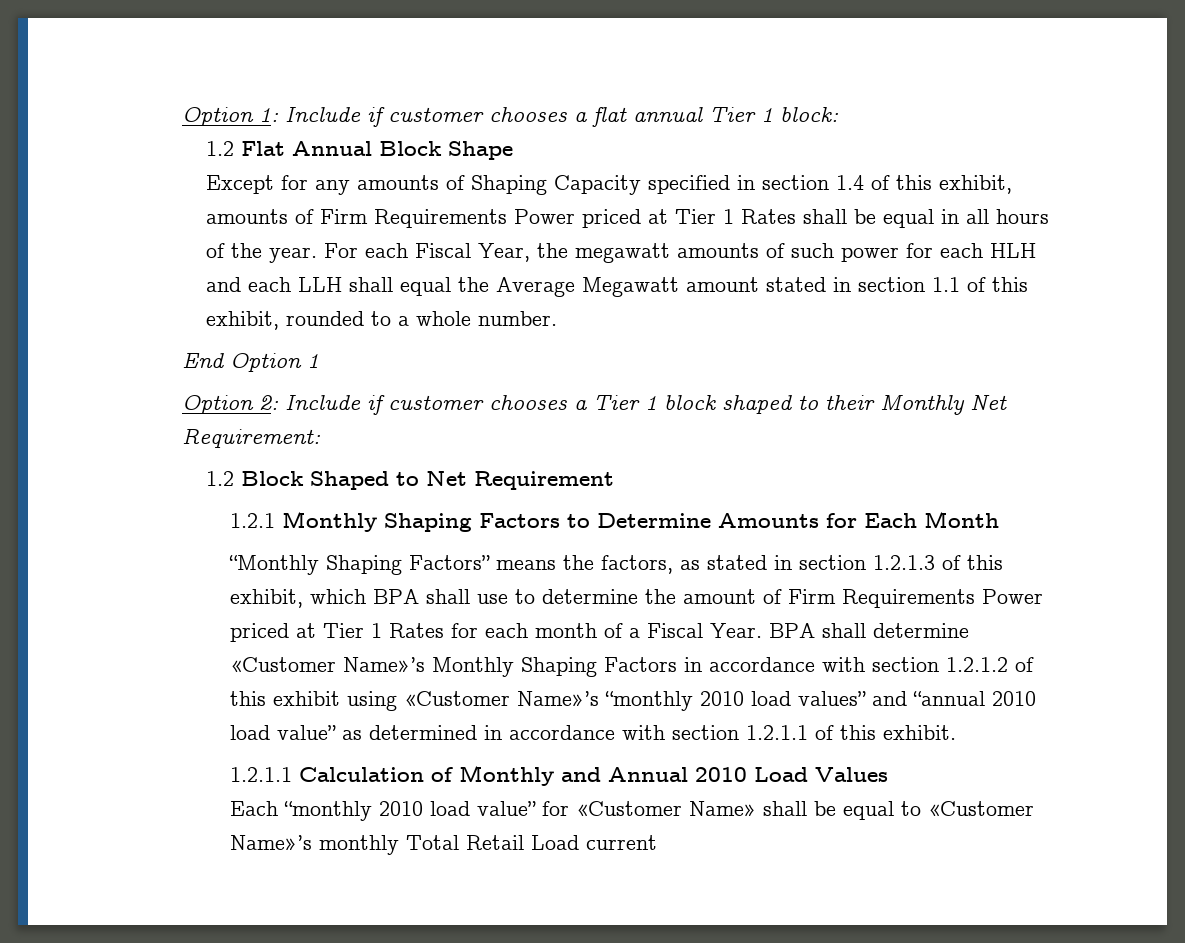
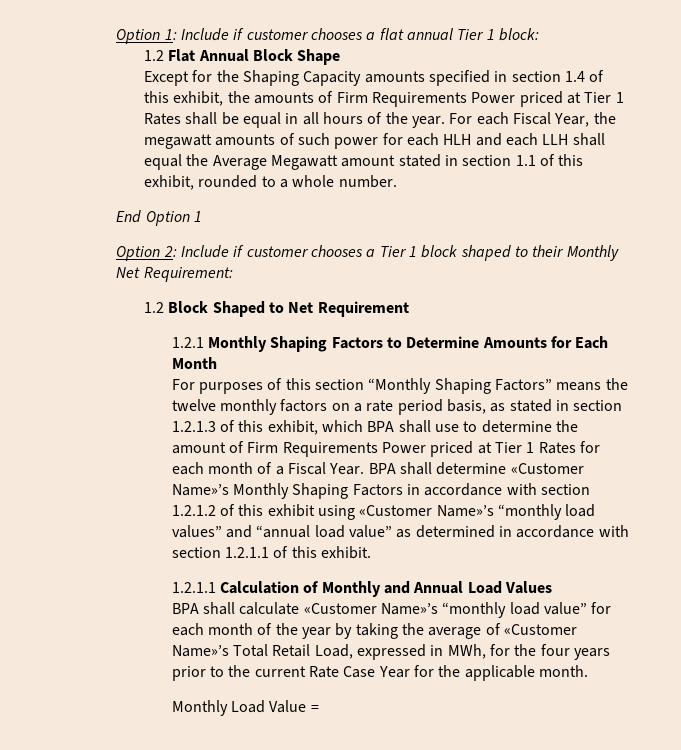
[315,175,466,195] any amounts of -> [216,70,239,82] the
(642, 185) none -> [364,71,425,83] amounts
(1013, 184) none -> [227,91,250,103] the
(1000, 519) none -> [171,378,365,394] For purposes of this section
[601,555,674,574] factors, -> [171,399,486,415] twelve monthly factors on a rate period basis,
[700,691,745,706] 2010 -> (562, 512) none
[992,691,1037,706] 2010 -> (311, 531) none
[695,767,748,782] 2010 -> (464, 587) none
[230,801,1035,821] [230,835,400,855] Each “monthly 2010 load value” for «Customer Name» shall be equal to «Customer Name»’s monthly -> [171,602,612,618] [171,623,577,639] [171,645,229,657] BPA shall calculate «Customer Name»’s “monthly load value” for each month of the year by taking the average of «Customer Name»’s
[531,835,658,850] Load current -> [314,644,610,660] [171,665,588,681] [171,700,319,716] Load, expressed in MWh, for the four years prior to the current Rate Case Year for the applicable month. // Monthly Load Value =

